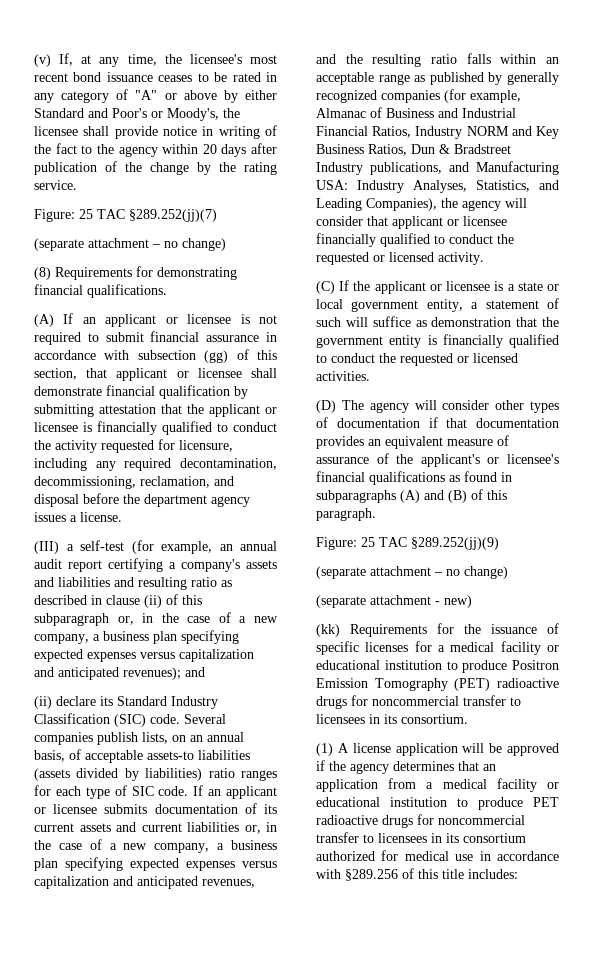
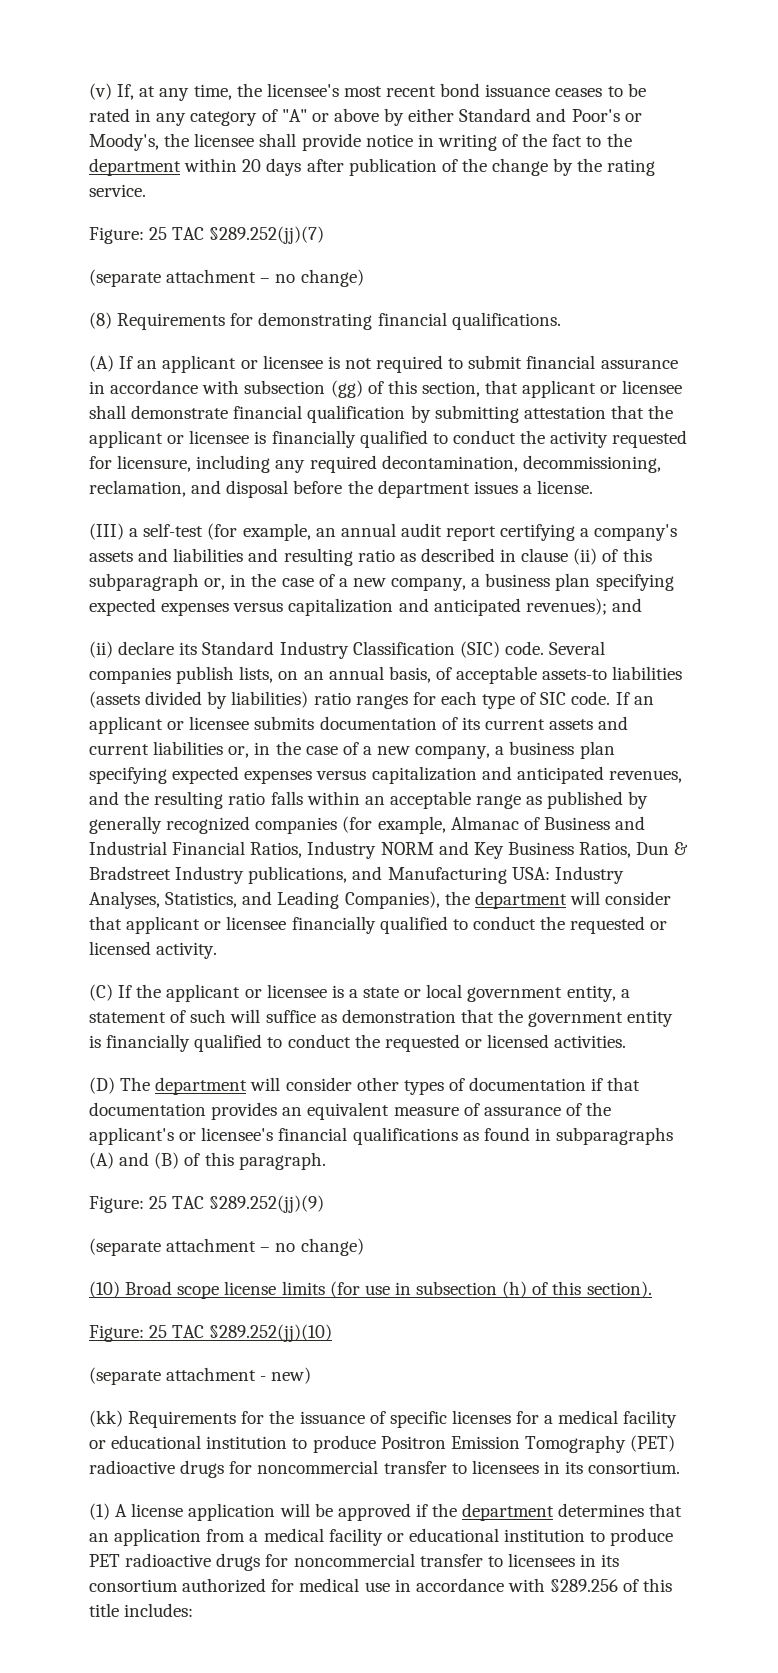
[118,146,158,157] agency -> [89,158,181,176] department
[211,496,250,507] agency -> (470, 489) none
[462,200,501,211] agency -> [474,891,567,909] department
[369,402,409,413] agency -> [155,1077,248,1095] department
(508, 572) none -> [89,1281,652,1299] [89,1324,333,1342] // (10) Broad scope license limits (for use in subsection (h) of this section). // Figure: 25 TAC §289.252(jj)(10)
[350,763,389,774] agency -> [462,1503,555,1521] department

